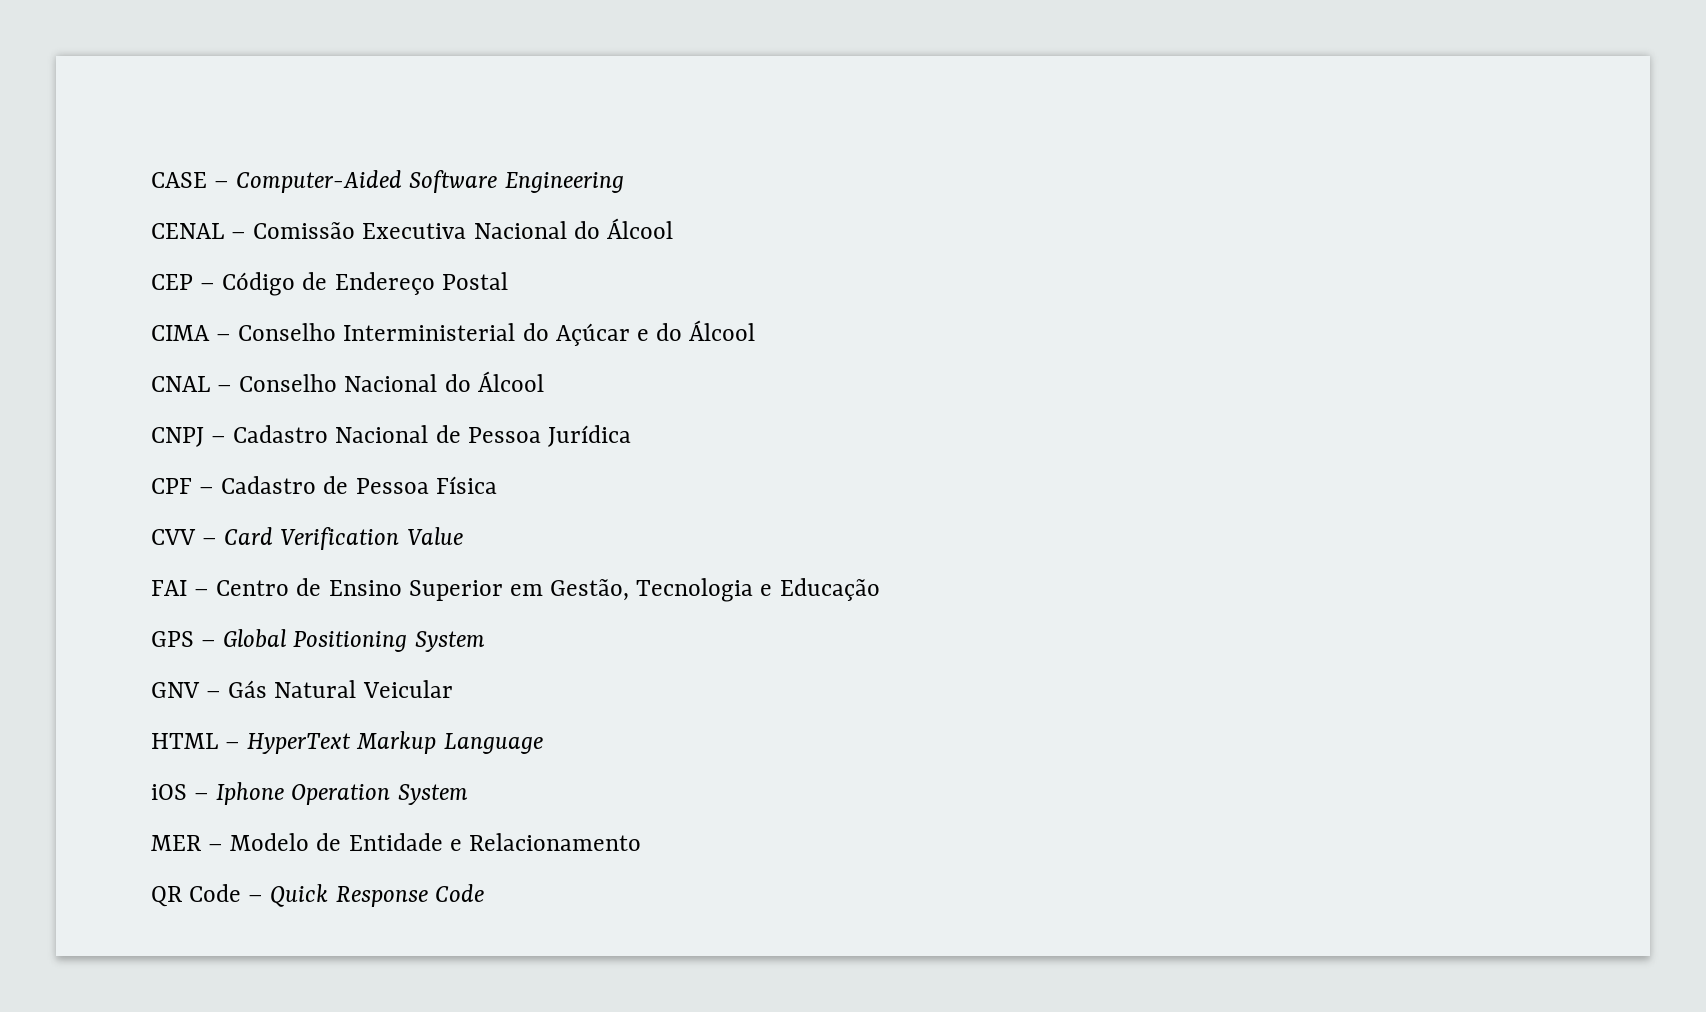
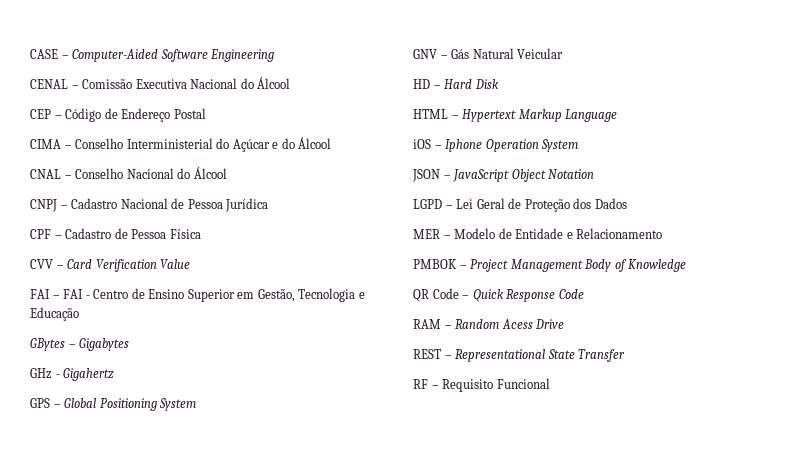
(210, 592) none -> [63,289,90,299] FAI -
(880, 589) none -> [30,338,130,351] [30,368,115,381] // GBytes – Gigabytes // GHz - Gigahertz
(453, 689) none -> [413,79,499,89] // HD – Hard Disk
[247,733,352,754] HyperText -> [462,109,517,122] Hypertext
(468, 794) none -> [412,169,595,182] [413,198,627,212] // JSON – JavaScript Object Notation // LGPD – Lei Geral de Proteção dos Dados
(641, 842) none -> [413,259,687,272] // PMBOK – Project Management Body of Knowledge
(484, 893) none -> [413,319,565,329] [413,349,626,362] [413,378,550,392] // RAM – Random Acess Drive // REST – Representational State Transfer // RF – Requisito Funcional

